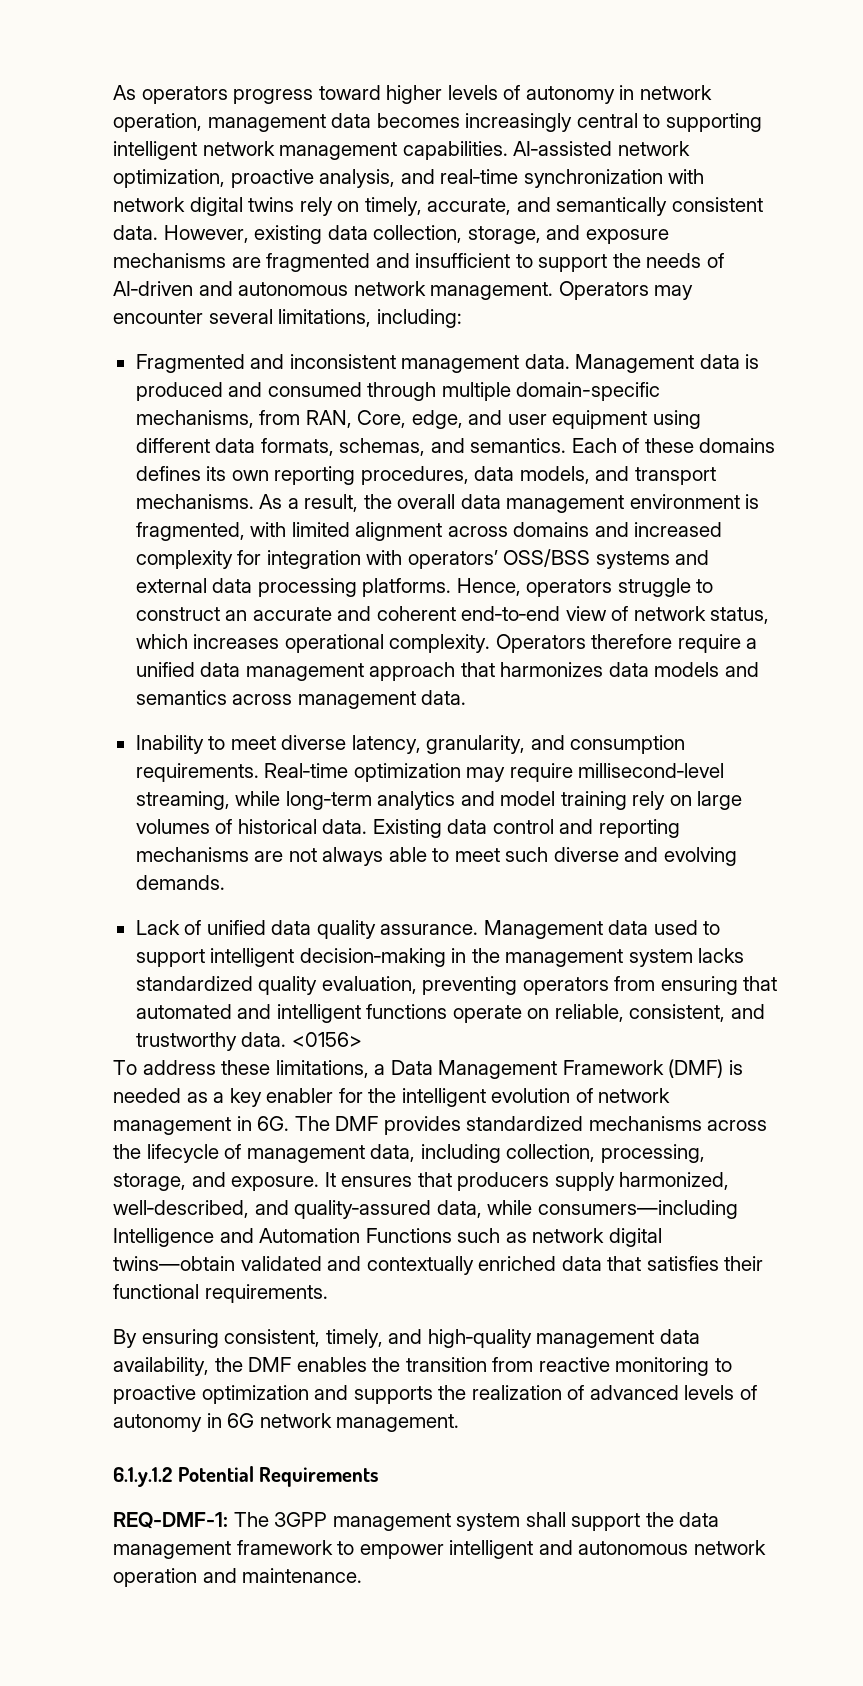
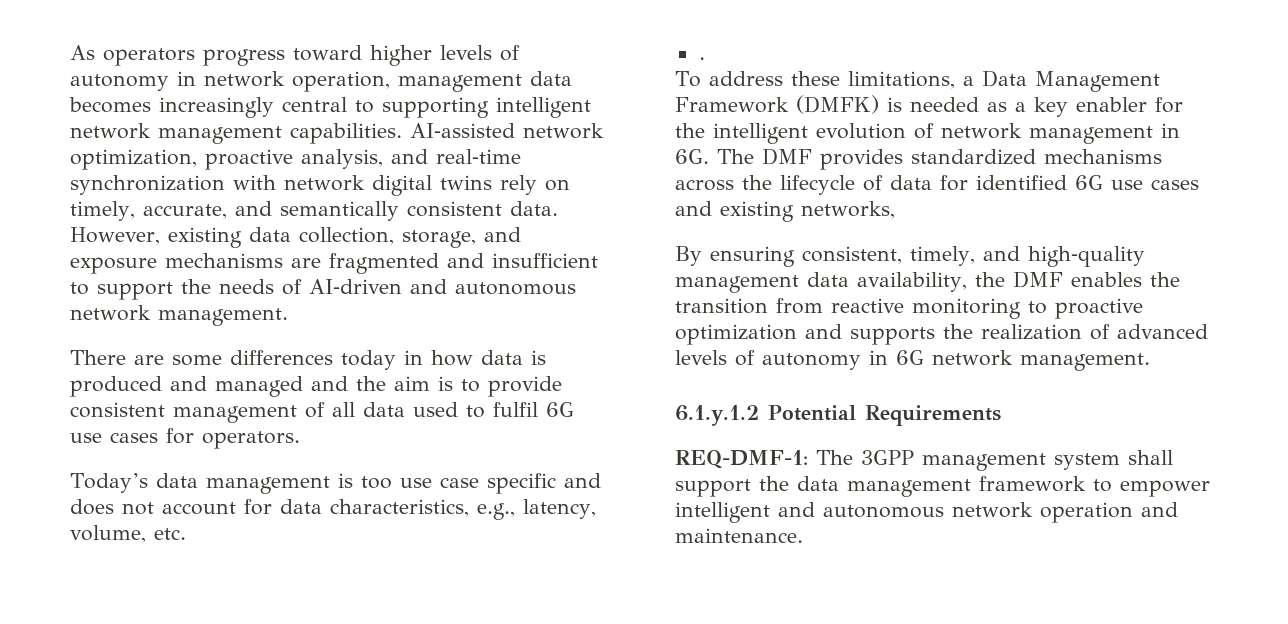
[558,281,694,300] [113,309,462,328] [135,354,760,373] [135,382,661,401] [135,410,701,429] [135,438,776,456] [135,466,716,485] [135,494,760,513] [135,522,723,541] [135,549,710,569] [135,578,714,597] [135,606,770,624] [135,634,758,653] [135,662,759,681] [135,690,467,709] [135,735,686,754] [135,763,725,782] [135,791,743,810] [135,819,680,838] [135,847,737,866] [135,875,225,890] [135,920,721,939] [135,948,745,967] [135,976,778,995] [135,1004,765,1023] [135,1032,362,1051] Operators may encounter several limitations, including: // Fragmented and inconsistent management data. Management data is produced and consumed through multiple domain-specific mechanisms, from RAN, Core, edge, and user equipment using different data formats, schemas, and semantics. Each of these domains defines its own reporting procedures, data models, and transport mechanisms. As a result, the overall data management environment is fragmented, with limited alignment across domains and increased complexity for integration with operators’ OSS/BSS systems and external data processing platforms. Hence, operators struggle to construct an accurate and coherent end‑to‑end view of network status, which increases operational complexity. Operators therefore require a unified data management approach that harmonizes data models and semantics across management data. // Inability to meet diverse latency, granularity, and consumption requirements. Real‑time optimization may require millisecond‑level streaming, while long‑term analytics and model training rely on large volumes of historical data. Existing data control and reporting mechanisms are not always able to meet such diverse and evolving demands. // Lack of unified data quality assurance. Management data used to support intelligent decision‑making in the management system lacks standardized quality evaluation, preventing operators from ensuring that automated and intelligent functions operate on reliable, consistent, and trustworthy data. <0156> -> [70,350,546,370] [70,376,562,397] [70,402,574,423] [70,428,300,449] [70,473,601,494] [70,499,596,520] [70,525,186,543] [698,57,705,60] // There are some differences today in how data is produced and managed and the aim is to provide consistent management of all data used to fulfil 6G use cases for operators. // Today’s data management is too use case specific and does not account for data characteristics, e.g., latency, volume, etc. // .
[668,1059,724,1078] (DMF) -> [796,95,879,114] (DMFK)
[246,1144,705,1163] [113,1172,730,1191] [113,1200,738,1219] [113,1228,662,1247] [113,1256,764,1275] [113,1284,328,1303] management data, including collection, processing, storage, and exposure. It ensures that producers supply harmonized, well‑described, and quality‑assured data, while consumers—including Intelligence and Automation Functions such as network digital twins—obtain validated and contextually enriched data that satisfies their functional requirements. -> [890,175,1199,191] [675,201,895,222] data for identified 6G use cases and existing networks,

